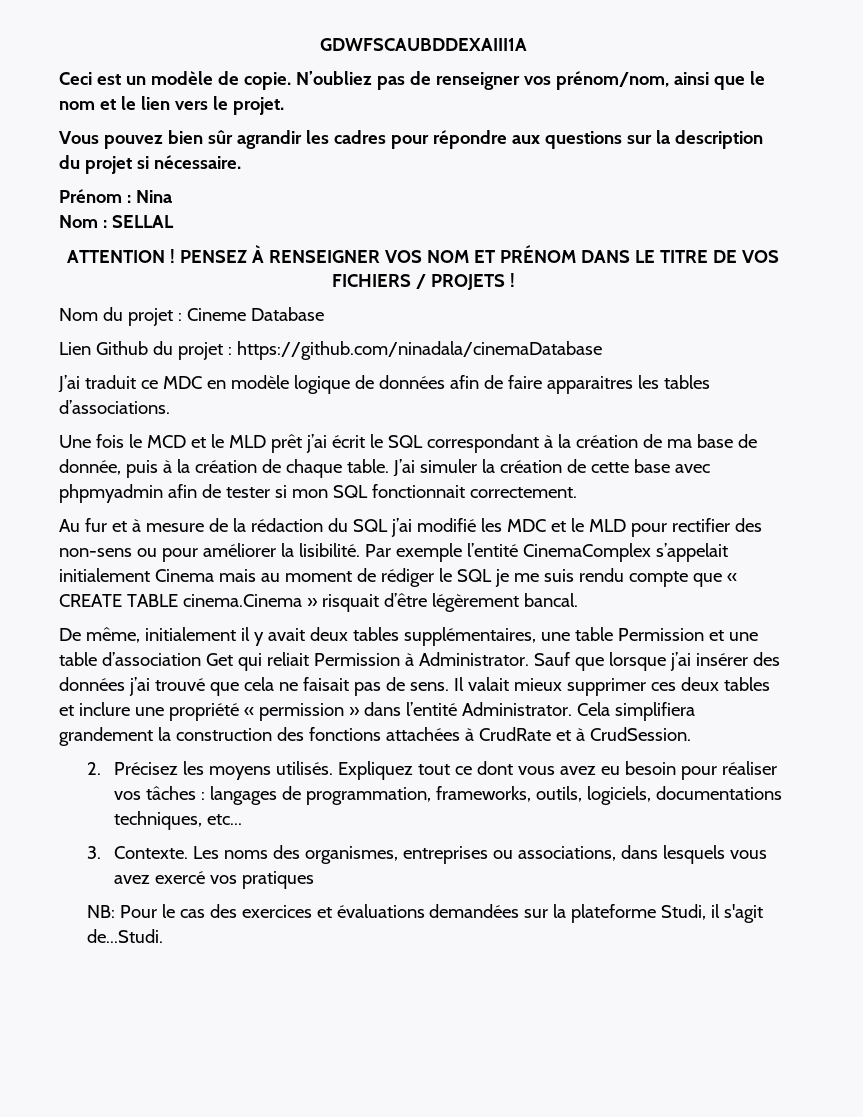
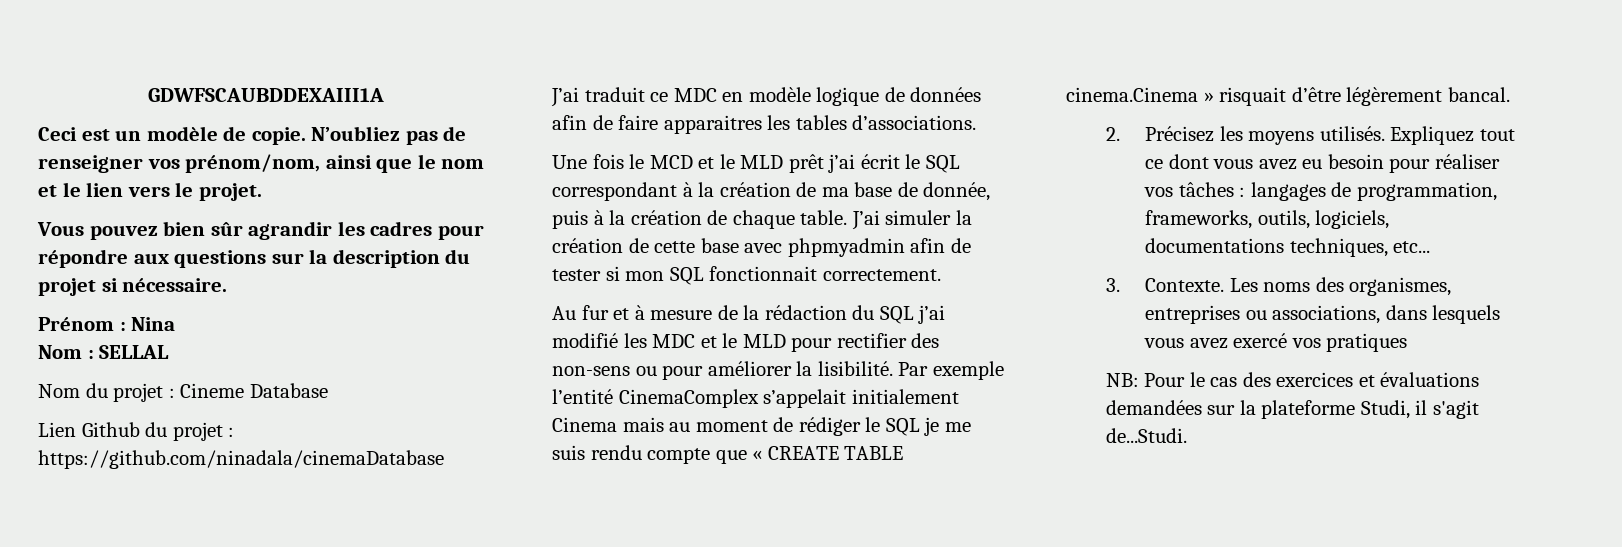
[67,245,779,263] [331,273,515,290] // ATTENTION ! PENSEZ À RENSEIGNER VOS NOM ET PRÉNOM DANS LE TITRE DE VOS FICHIERS / PROJETS ! -> (170, 352) none
[59,627,758,646] [59,652,780,671] [59,677,770,696] [59,702,695,721] [59,727,691,746] // De même, initialement il y avait deux tables supplémentaires, une table Permission et une table d’association Get qui reliait Permission à Administrator. Sauf que lorsque j’ai insérer des données j’ai trouvé que cela ne faisait pas de sens. Il valait mieux supprimer ces deux tables et inclure une propriété « permission » dans l’entité Administrator. Cela simplifiera grandement la construction des fonctions attachées à CrudRate et à CrudSession. -> (1510, 94) none

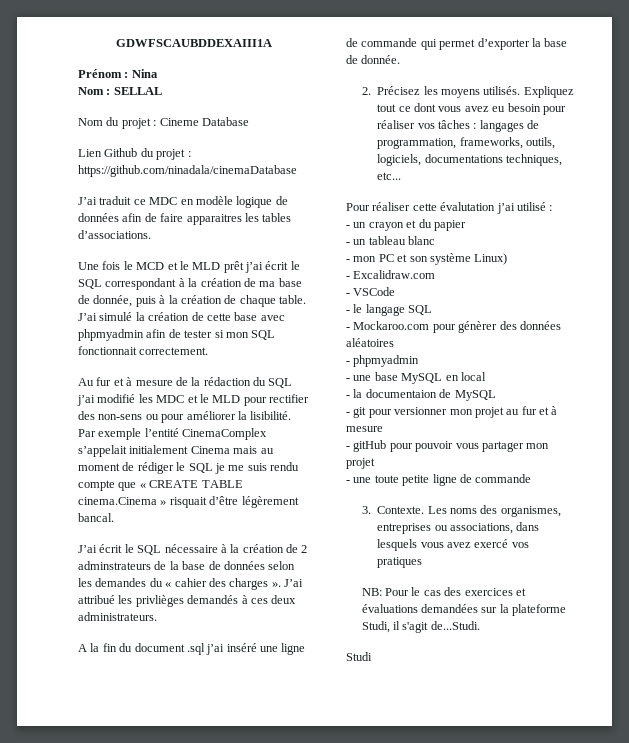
[38,126,467,145] [38,154,485,173] [38,182,262,201] [37,221,484,240] [38,249,471,268] [38,278,228,296] // Ceci est un modèle de copie. N’oubliez pas de renseigner vos prénom/nom, ainsi que le nom et le lien vers le projet. // Vous pouvez bien sûr agrandir les cadres pour répondre aux questions sur la description du projet si nécessaire. -> (272, 43) none
[885,210,952,225] simuler -> [99,312,133,321] simulé
(1510, 94) none -> [78,544,308,555] [78,561,296,570] [78,578,303,590] [78,595,297,607] [78,612,157,621] [78,643,306,655] [346,38,568,50] [346,55,401,64] // J’ai écrit le SQL nécessaire à la création de 2 adminstrateurs de la base de données selon les demandes du « cahier des charges ». J’ai attribué les privlièges demandés à ces deux administrateurs. // A la fin du document .sql j’ai inséré une ligne de commande qui permet d’exporter la base de donnée.
(1431, 247) none -> [346,202,553,214] [346,219,466,231] [346,236,436,245] [346,253,508,265] [346,270,436,279] [346,287,396,296] [346,304,433,316] [346,321,561,333] [346,338,394,347] [346,355,420,367] [346,372,486,384] [346,389,496,401] [346,406,558,418] [346,426,383,432] [346,440,550,452] [346,458,375,469] [346,474,532,486] // Pour réaliser cette évalutation j’ai utilisé : // - un crayon et du papier // - un tableau blanc // - mon PC et son système Linux) // - Excalidraw.com // - VSCode // - le langage SQL // - Mockaroo.com pour génèrer des données aléatoires // - phpmyadmin // - une base MySQL en local // - la documentaion de MySQL // - git pour versionner mon projet au fur et à mesure // - gitHub pour pouvoir vous partager mon projet // - une toute petite ligne de commande
(1187, 435) none -> [346,652,372,661] // Studi

